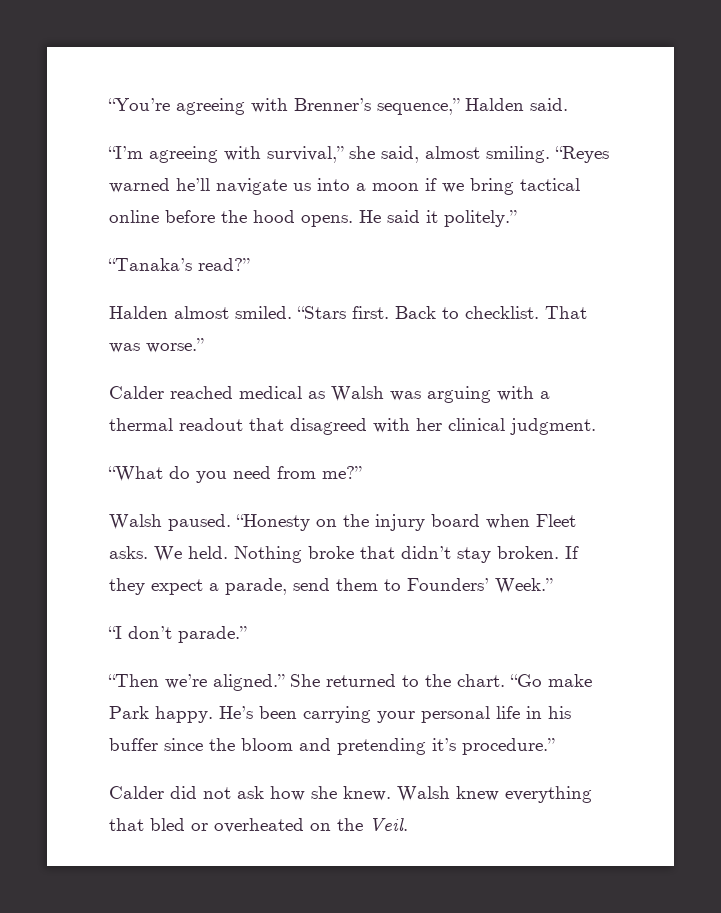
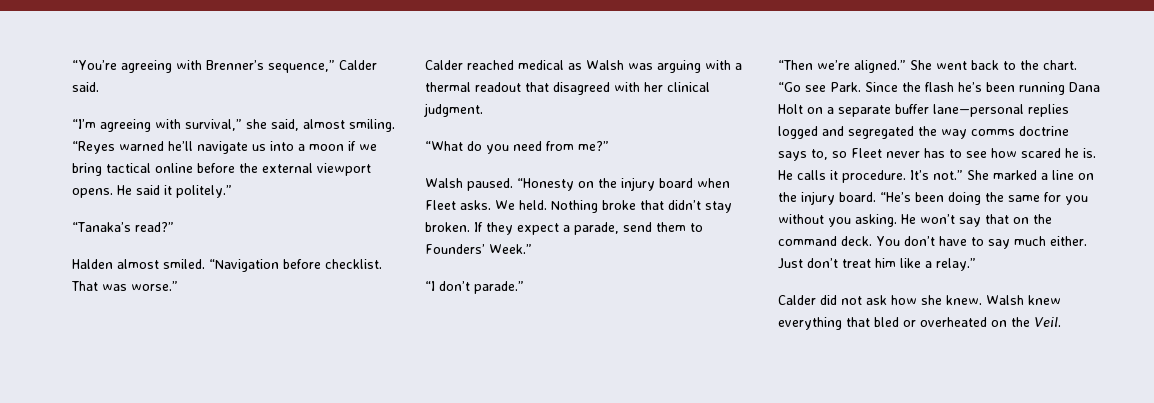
[465,98,524,111] Halden -> [339,60,377,70] Calder
[253,210,295,223] hood -> [262,163,371,176] external viewport
[297,306,459,319] “Stars first. Back to -> [209,259,321,272] “Navigation before
[326,674,396,687] returned -> [936,60,999,70] went back
[548,674,592,687] [109,706,571,723] [109,738,555,755] make Park happy. He’s been carrying your personal life in his buffer since the bloom and pretending it’s procedure.” -> [805,82,1100,95] [778,104,1069,117] [778,126,1069,139] [778,148,1096,161] [778,170,1094,183] [778,191,1088,205] [778,214,1052,227] [778,236,1087,249] [778,258,976,271] see Park. Since the flash he’s been running Dana Holt on a separate buffer lane—personal replies logged and segregated the way comms doctrine says to, so Fleet never has to see how scared he is. He calls it procedure. It’s not.” She marked a line on the injury board. “He’s been doing the same for you without you asking. He won’t say that on the command deck. You don’t have to say much either. Just don’t treat him like a relay.”

